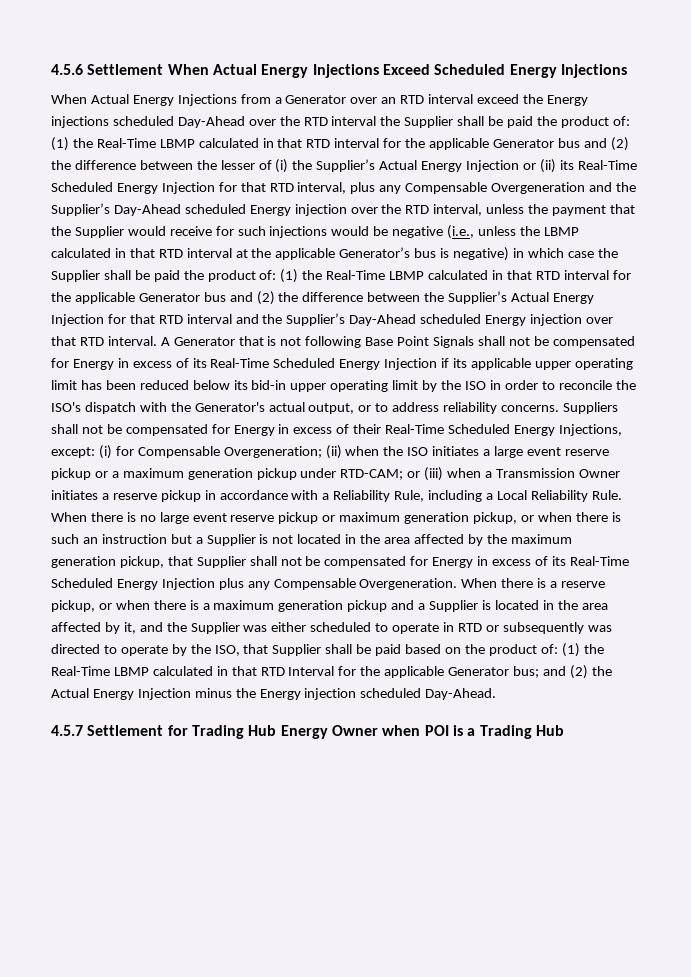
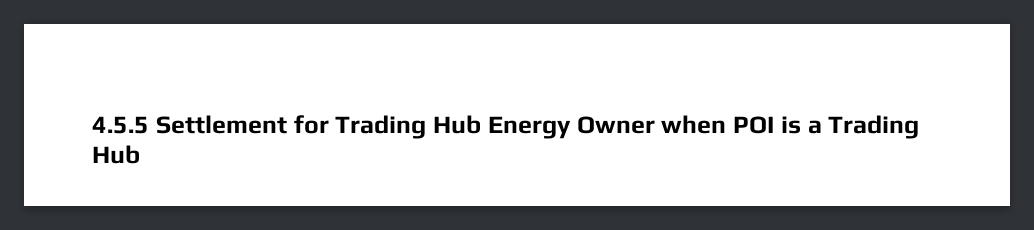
[51,64,627,78] [51,94,588,106] [51,116,630,128] [51,137,629,151] [51,159,637,173] [51,182,636,194] [51,203,635,216] [51,225,579,239] [51,247,618,261] [51,269,631,283] [51,291,594,305] [51,313,613,326] [51,336,635,348] [51,358,633,370] [51,380,636,392] [51,402,618,414] [51,424,622,436] [51,445,609,459] [51,467,620,481] [51,490,622,502] [51,512,621,524] [51,534,572,546] [51,556,629,568] [51,578,606,590] [51,600,608,612] [51,622,612,634] [51,643,604,657] [51,665,612,679] [51,688,497,700] [51,725,83,736] 4.5.6 Settlement When Actual Energy Injections Exceed Scheduled Energy Injections // When Actual Energy Injections from a Generator over an RTD interval exceed the Energy injections scheduled Day-Ahead over the RTD interval the Supplier shall be paid the product of: (1) the Real-Time LBMP calculated in that RTD interval for the applicable Generator bus and (2) the difference between the lesser of (i) the Supplier’s Actual Energy Injection or (ii) its Real-Time Scheduled Energy Injection for that RTD interval, plus any Compensable Overgeneration and the Supplier’s Day-Ahead scheduled Energy injection over the RTD interval, unless the payment that the Supplier would receive for such injections would be negative (i.e., unless the LBMP calculated in that RTD interval at the applicable Generator’s bus is negative) in which case the Supplier shall be paid the product of: (1) the Real-Time LBMP calculated in that RTD interval for the applicable Generator bus and (2) the difference between the Supplier’s Actual Energy Injection for that RTD interval and the Supplier’s Day-Ahead scheduled Energy injection over that RTD interval. A Generator that is not following Base Point Signals shall not be compensated for Energy in excess of its Real-Time Scheduled Energy Injection if its applicable upper operating limit has been reduced below its bid-in upper operating limit by the ISO in order to reconcile the ISO's dispatch with the Generator's actual output, or to address reliability concerns. Suppliers shall not be compensated for Energy in excess of their Real-Time Scheduled Energy Injections, except: (i) for Compensable Overgeneration; (ii) when the ISO initiates a large event reserve pickup or a maximum generation pickup under RTD-CAM; or (iii) when a Transmission Owner initiates a reserve pickup in accordance with a Reliability Rule, including a Local Reliability Rule. When there is no large event reserve pickup or maximum generation pickup, or when there is such an instruction but a Supplier is not located in the area affected by the maximum generation pickup, that Supplier shall not be compensated for Energy in excess of its Real-Time Scheduled Energy Injection plus any Compensable Overgeneration. When there is a reserve pickup, or when there is a maximum generation pickup and a Supplier is located in the area affected by it, and the Supplier was either scheduled to operate in RTD or subsequently was directed to operate by the ISO, that Supplier shall be paid based on the product of: (1) the Real-Time LBMP calculated in that RTD Interval for the applicable Generator bus; and (2) the Actual Energy Injection minus the Energy injection scheduled Day-Ahead. // 4.5.7 -> [92,116,149,134] 4.5.5

